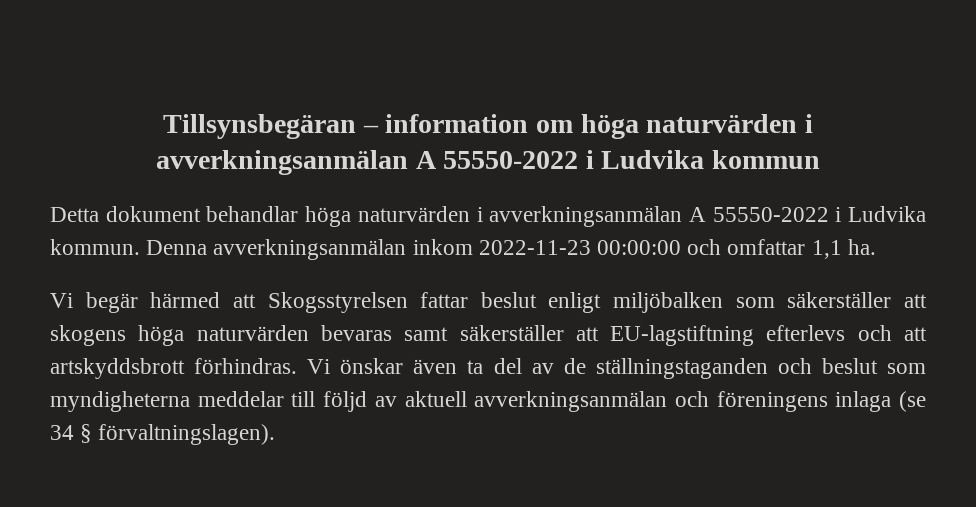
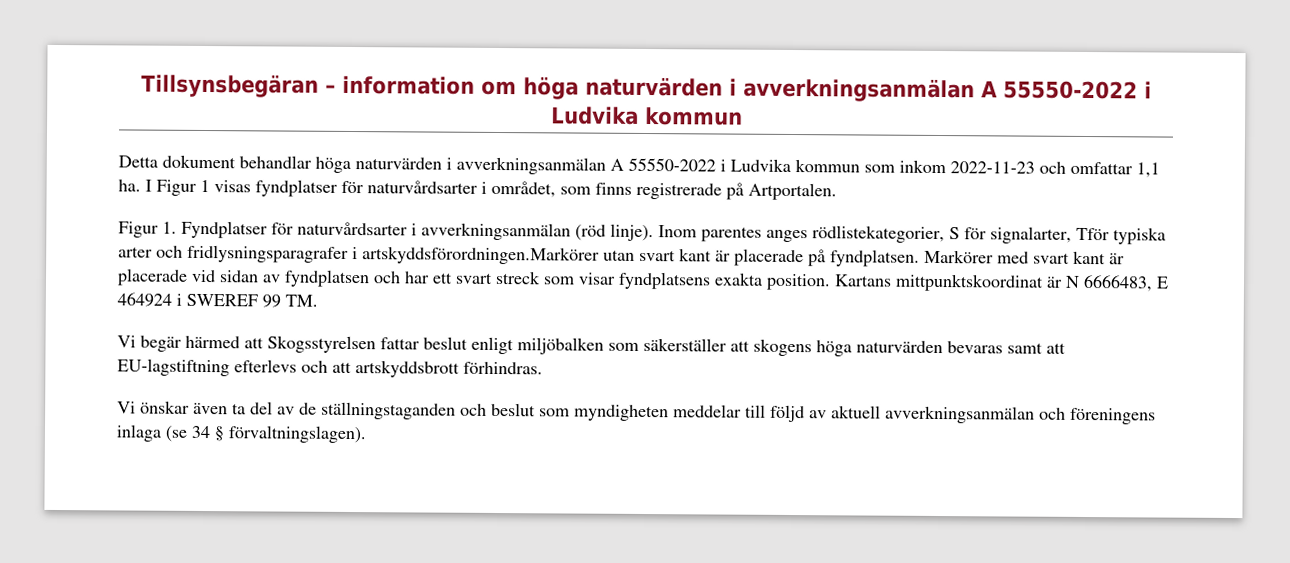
[50,239,407,260] kommun. Denna avverkningsanmälan -> [795,159,895,173] kommun som
[597,240,682,255] 00:00:00 -> (1035, 167) none
(876, 247) none -> [145,179,837,201] [118,220,1166,245] [118,244,1125,267] [117,268,1169,292] [117,292,318,308] I Figur 1 visas fyndplatser för naturvårdsarter i området, som finns registrerade på Artportalen. // Figur 1. Fyndplatser för naturvårdsarter i avverkningsanmälan (röd linje). Inom parentes anges rödlistekategorier, S för signalarter, Tför typiska arter och fridlysningsparagrafer i artskyddsförordningen.Markörer utan svart kant är placerade på fyndplatsen. Markörer med svart kant är placerade vid sidan av fyndplatsen och har ett svart streck som visar fyndplatsens exakta position. Kartans mittpunktskoordinat är N 6666483, E 464924 i SWEREF 99 TM.
[459,325,564,341] säkerställer -> (1043, 348) none
(298, 366) none -> (543, 368) //
[50,391,190,412] myndigheterna -> [574,404,669,422] myndigheten

